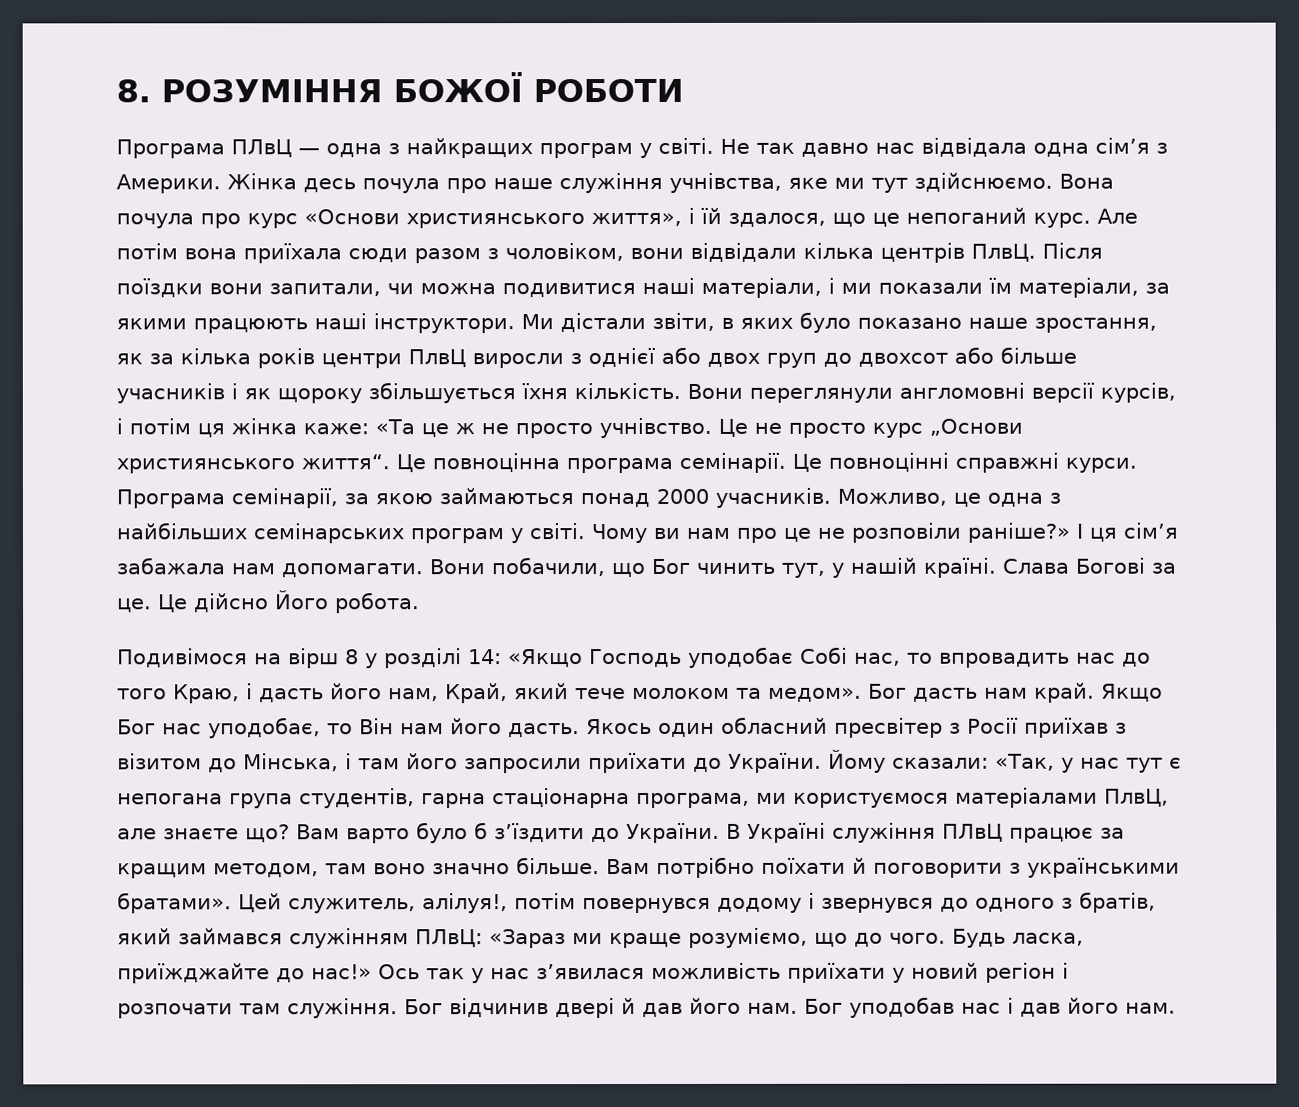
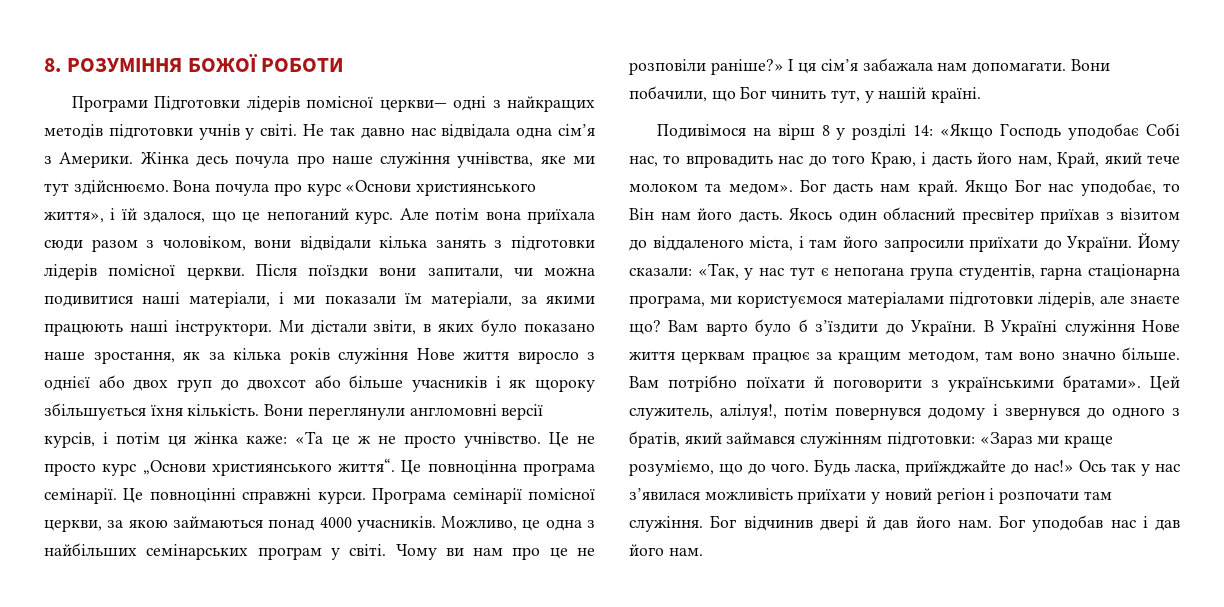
[116,138,633,159] Програма ПЛвЦ — одна з найкращих програм -> [71,96,595,112] [44,124,240,140] Програми Підготовки лідерів помісної церкви— одні з найкращих методів підготовки учнів
[880,242,1036,263] центрів ПлвЦ. -> [435,236,595,251] [44,264,245,280] занять з підготовки лідерів помісної церкви.
[321,349,564,369] центри ПлвЦ виросли -> [338,348,579,364] служіння Нове життя виросло
[231,488,338,509] семінарії, -> [452,488,596,504] [44,519,102,532] семінарії помісної церкви,
[656,488,709,504] 2000 -> [319,517,352,528] 4000
[1003,557,1177,574] [117,590,420,614] Слава Богові за це. Це дійсно Його робота. -> (982, 95) none
[949,717,1018,734] з Росії -> (1034, 216) none
[243,753,339,772] Мінська, -> [652,236,794,251] віддаленого міста,
[1104,788,1169,807] ПлвЦ, -> [949,292,1095,308] підготовки лідерів,
[942,823,1003,842] ПЛвЦ -> [1142,320,1180,332] [629,351,746,364] Нове життя церквам
[415,929,483,948] ПЛвЦ: -> [886,432,975,447] підготовки:

